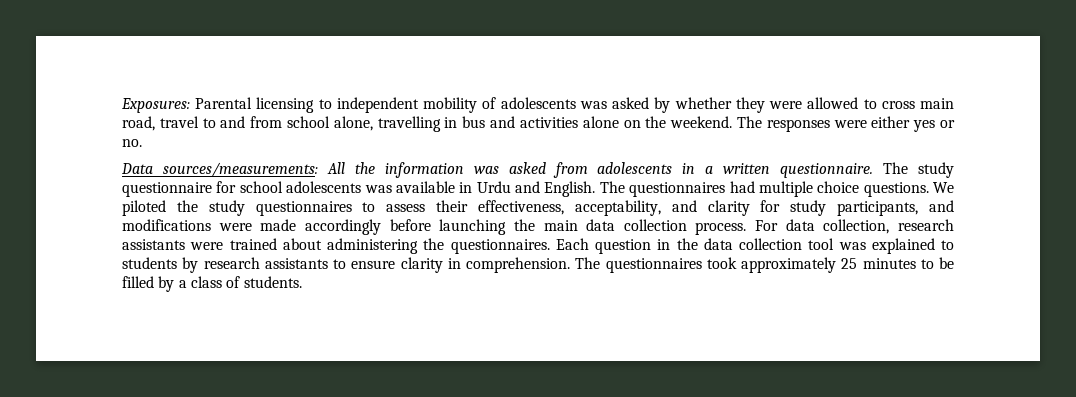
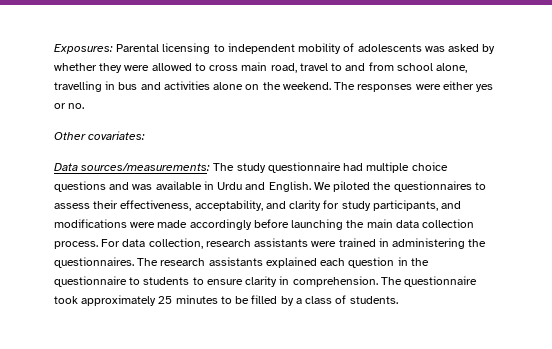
(142, 143) none -> [54,131,146,140] // Other covariates:
[326,162,955,178] [122,181,362,197] All the information was asked from adolescents in a written questionnaire. The study questionnaire for school adolescents -> [213,162,448,173] [54,181,130,192] The study questionnaire had multiple choice questions and
[599,181,929,197] The questionnaires had multiple choice questions. -> (311, 186) none
[208,200,245,216] study -> (392, 186) none
[282,238,322,250] about -> [378,238,389,247] in
[555,238,954,254] [122,257,328,273] Each question in the data collection tool was explained to students by research assistants -> [137,257,429,268] [54,276,190,287] The research assistants explained each question in the questionnaire to students
[605,258,702,273] questionnaires -> [404,276,478,287] questionnaire

